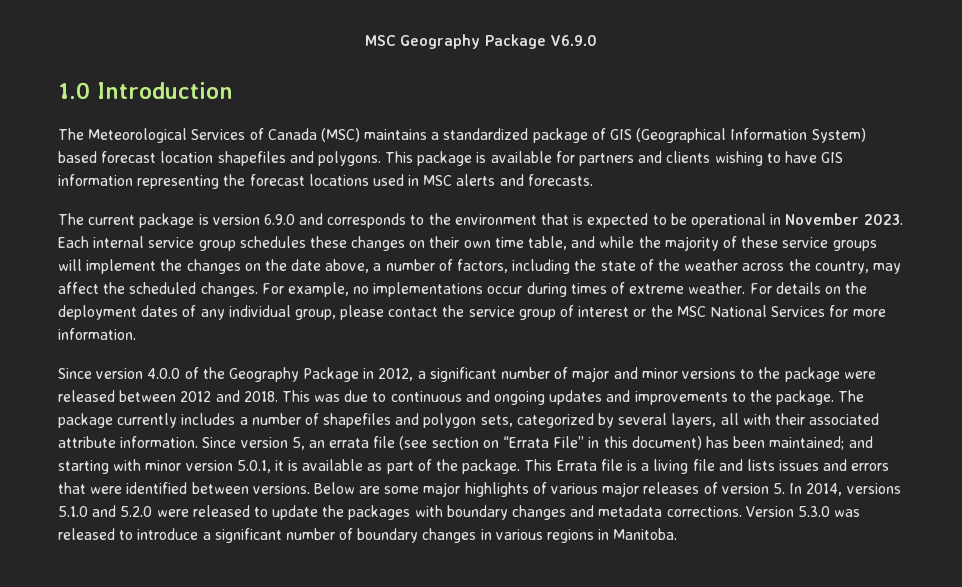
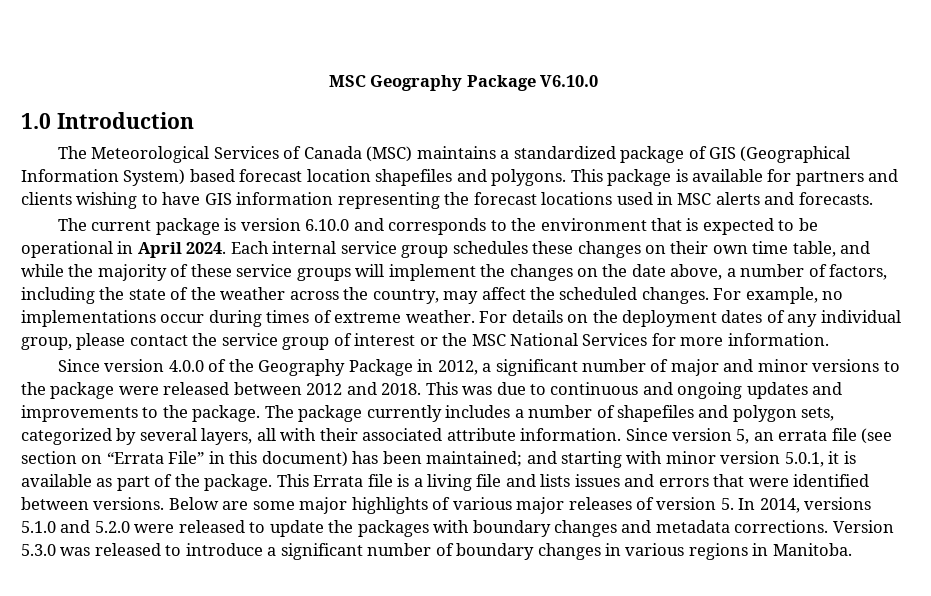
[549,35,597,46] V6.9.0 -> [540,75,599,87] V6.10.0
[263,214,295,225] 6.9.0 -> [305,219,350,231] 6.10.0
[785,213,903,225] November 2023. -> [137,242,227,258] April 2024.

